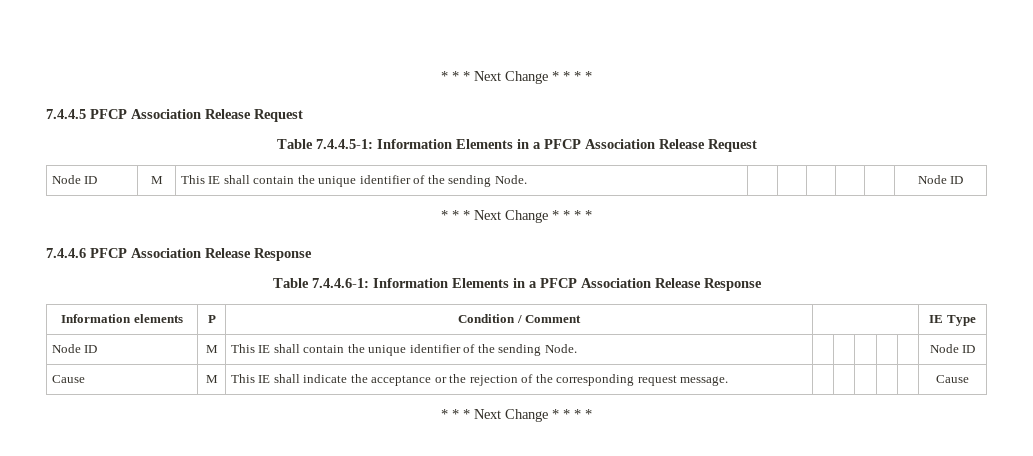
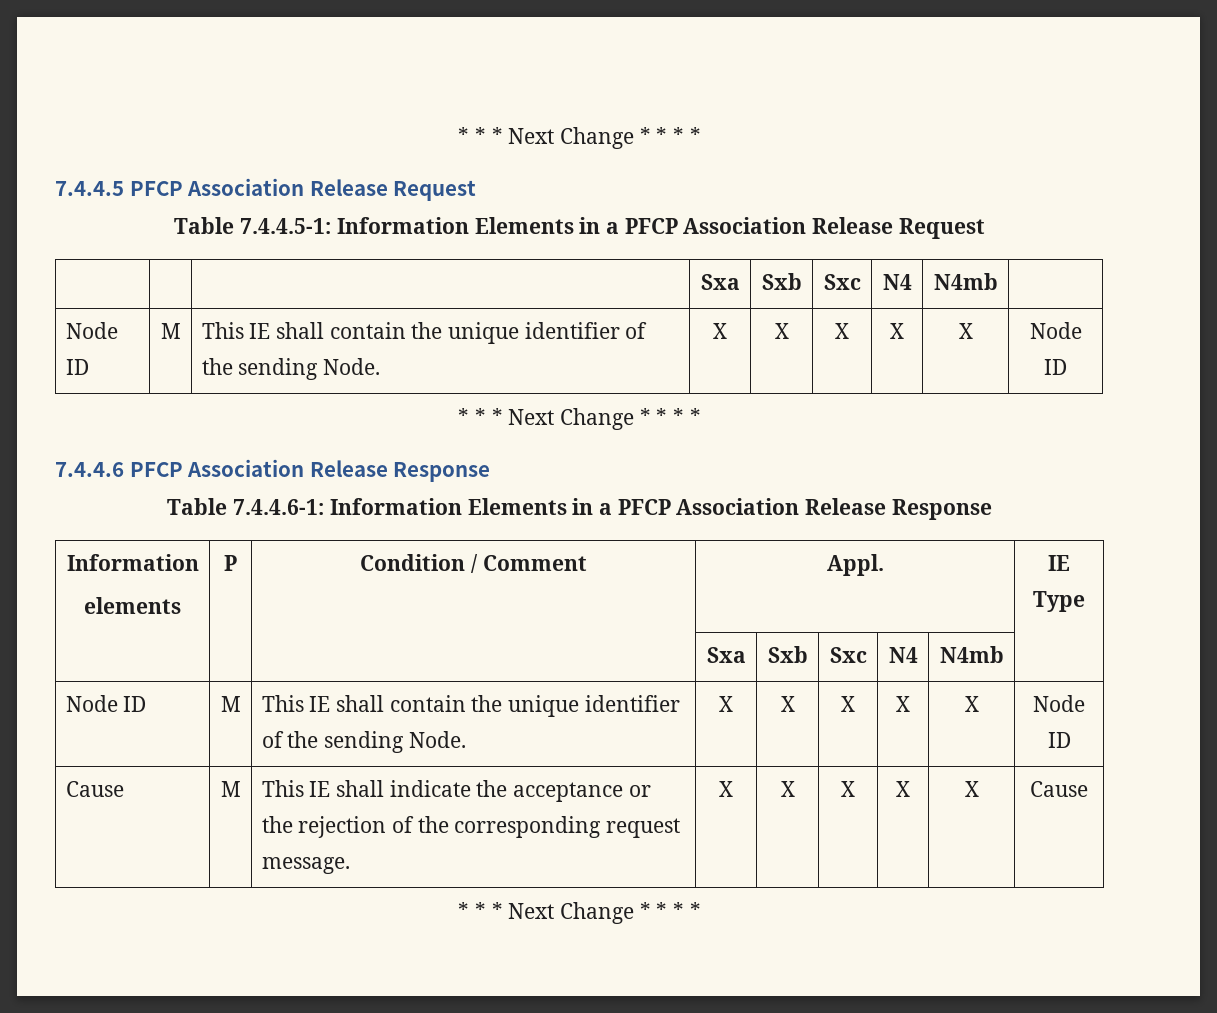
(757, 145) none -> [700,274,740,290] [761,273,802,290] [823,274,861,290] [882,274,912,290] [933,273,998,290] // | | | Sxa | Sxb | Sxc | N4 | N4mb |
(527, 179) | | | | -> [713,323,727,339] [774,323,789,339] [835,323,849,339] [890,323,904,339] [958,323,973,339] X | X | X | X | X
(132, 318) none -> (199, 562) //
(582, 319) none -> [826,554,884,576] Appl.
(976, 320) none -> [706,647,746,663] [767,646,808,663] [829,647,867,663] [888,647,918,663] [939,646,1004,663] // | | | Sxa | Sxb | Sxc | N4 | N4mb |
(577, 348) | | | | -> [719,696,733,712] [780,696,795,712] [841,696,855,712] [896,696,910,712] [964,696,979,712] X | X | X | X | X
(729, 381) | | | | -> [719,781,733,797] [780,781,795,797] [841,781,855,797] [896,781,910,797] [964,781,979,797] X | X | X | X | X

